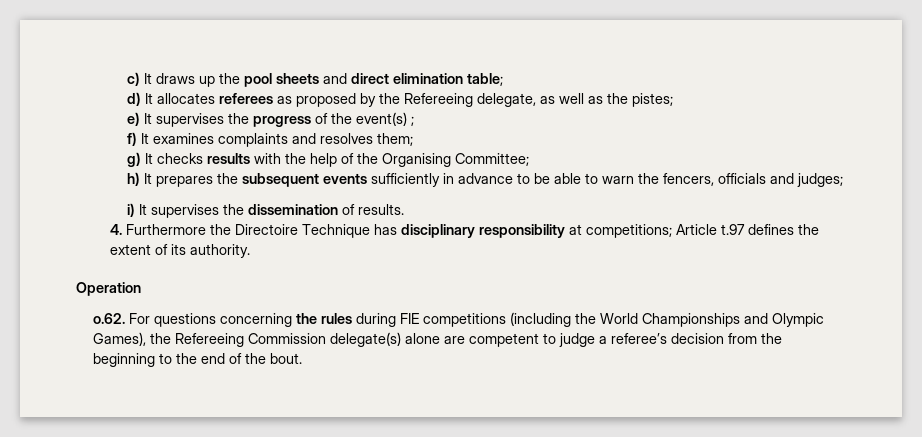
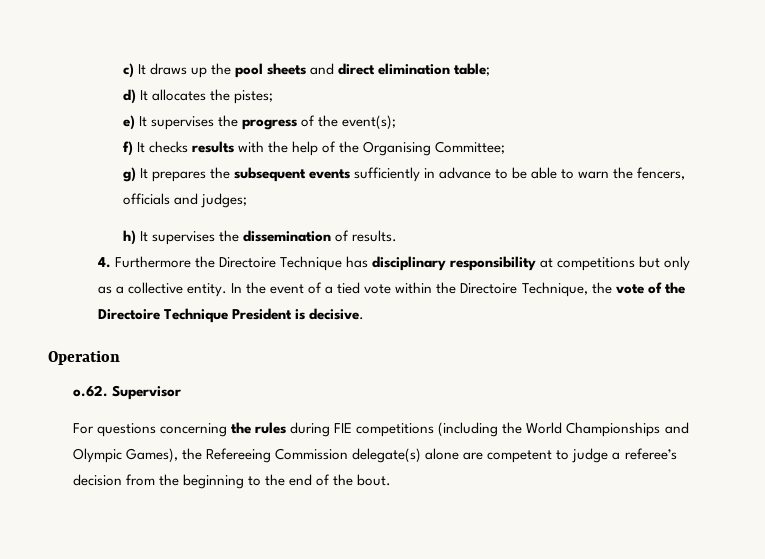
[219,93,604,107] referees as proposed by the Refereeing delegate, as well as -> (206, 95) none
[356,112,415,126] event(s) ; -> [342,115,397,130] event(s);
[153,133,414,147] [127,152,154,167] examines complaints and resolves them; // g) It -> (145, 147) none
[127,172,141,186] h) -> [122,167,136,182] g)
[127,203,136,217] i) -> [122,230,136,245] h)
[586,224,820,238] [110,244,251,258] competitions; Article t.97 defines the extent of its authority. -> [557,256,691,271] [97,282,685,297] [97,308,365,323] competitions but only as a collective entity. In the event of a tied vote within the Directoire Technique, the vote of the Directoire Technique President is decisive.
(126, 318) none -> [111,385,181,400] Supervisor //

